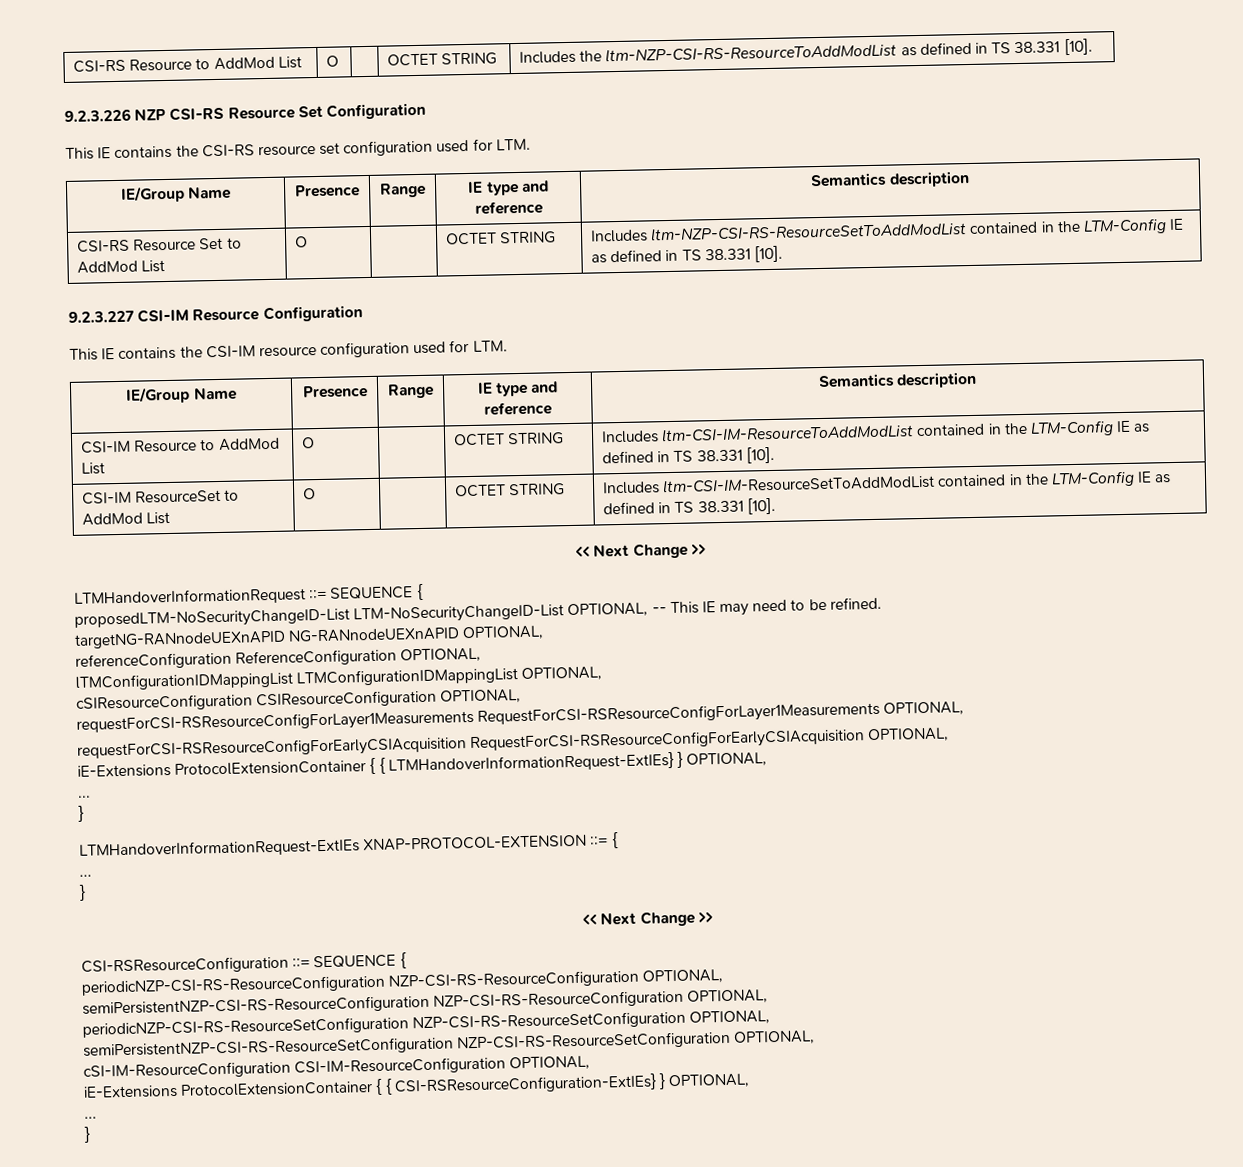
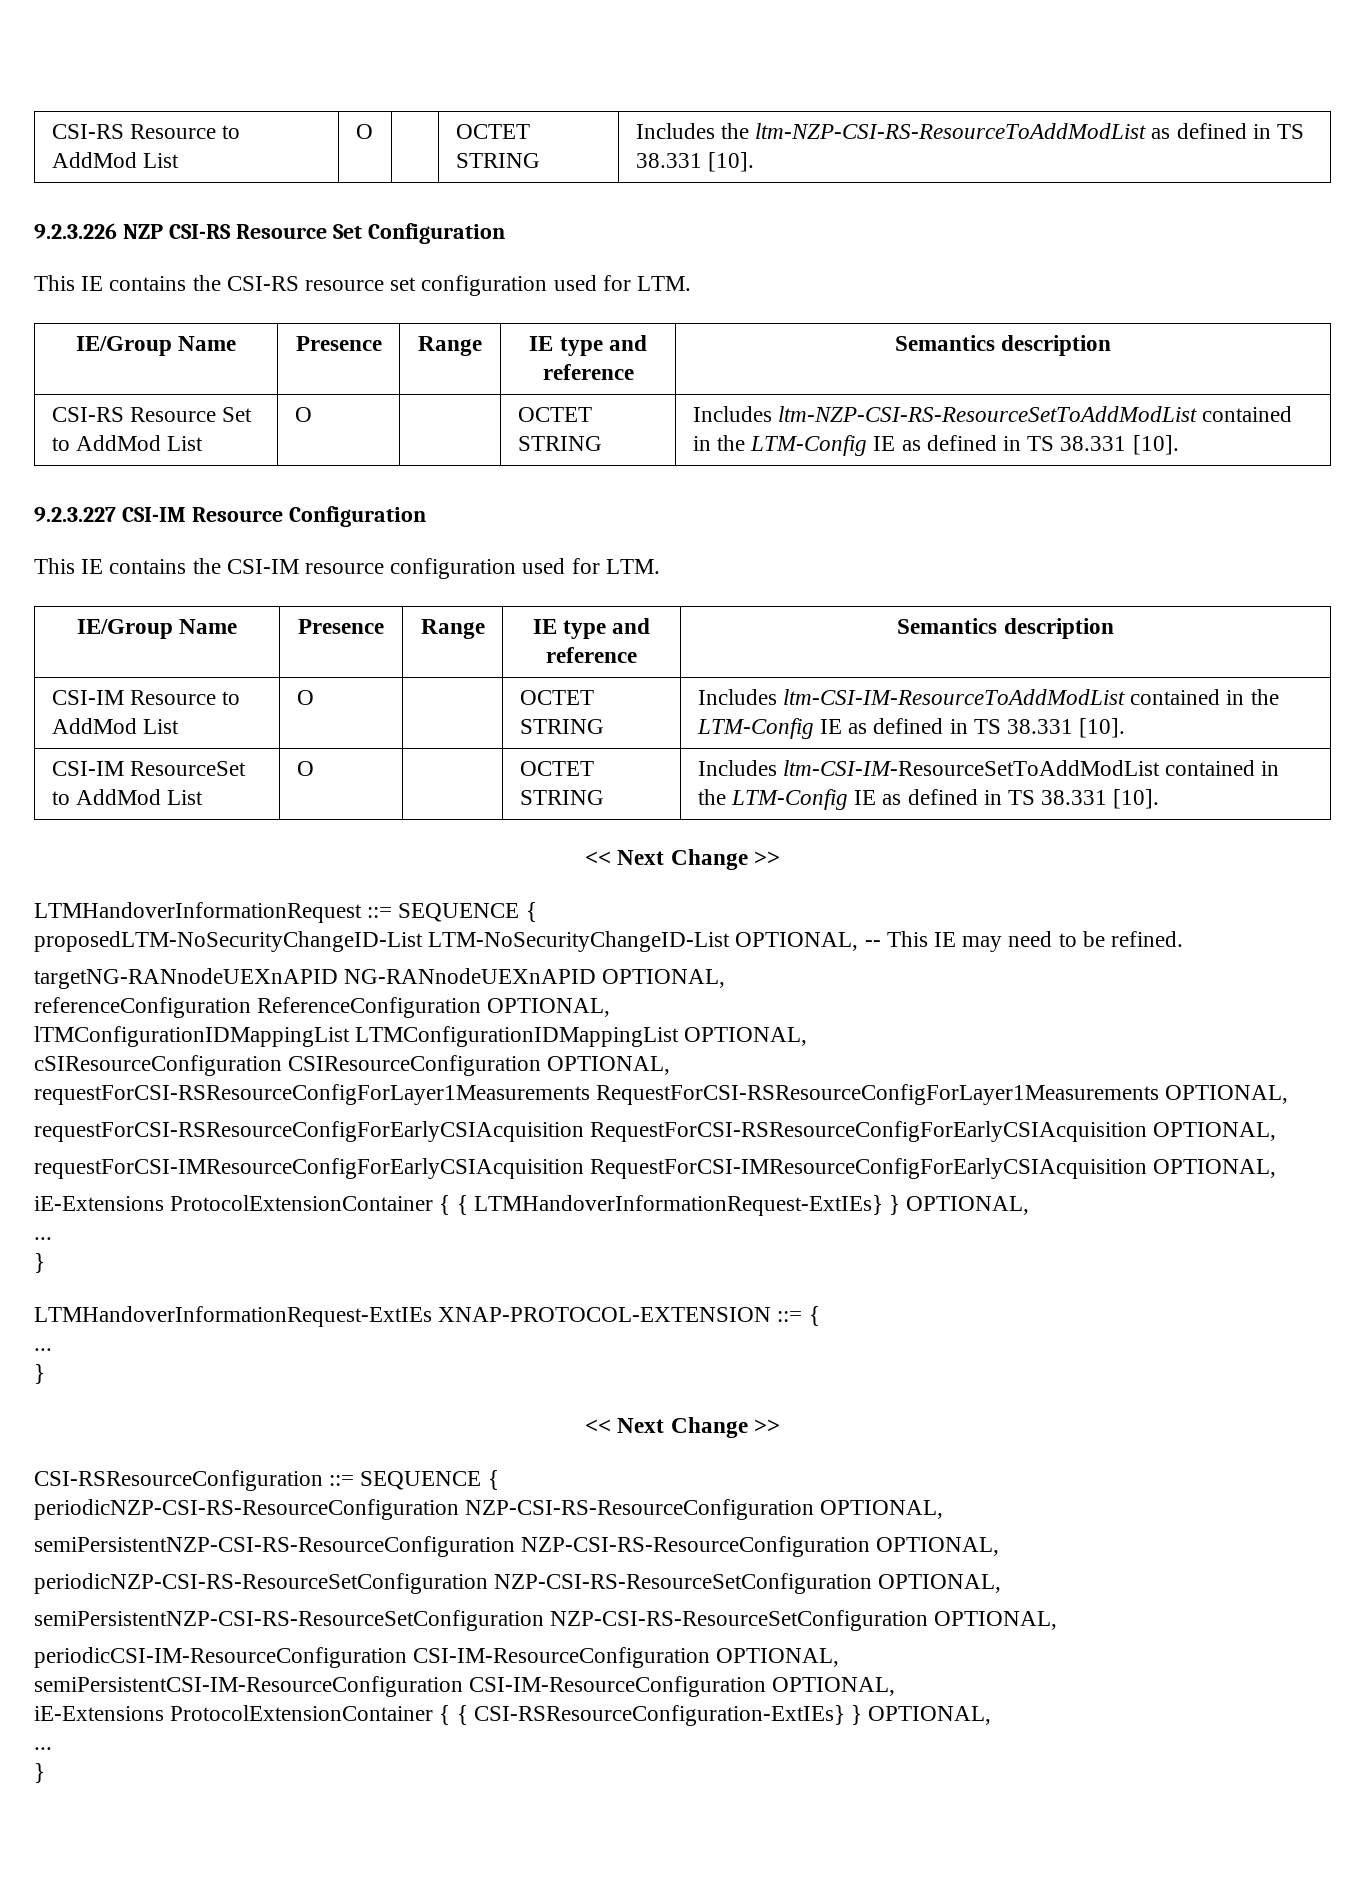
(950, 735) none -> [34,1158,1277,1179] // requestForCSI-IMResourceConfigForEarlyCSIAcquisition RequestForCSI-IMResourceConfigForEarlyCSIAcquisition OPTIONAL,
[83,1060,291,1080] cSI-IM-ResourceConfiguration -> [34,1647,840,1668] [34,1676,463,1697] periodicCSI-IM-ResourceConfiguration CSI-IM-ResourceConfiguration OPTIONAL, // semiPersistentCSI-IM-ResourceConfiguration

